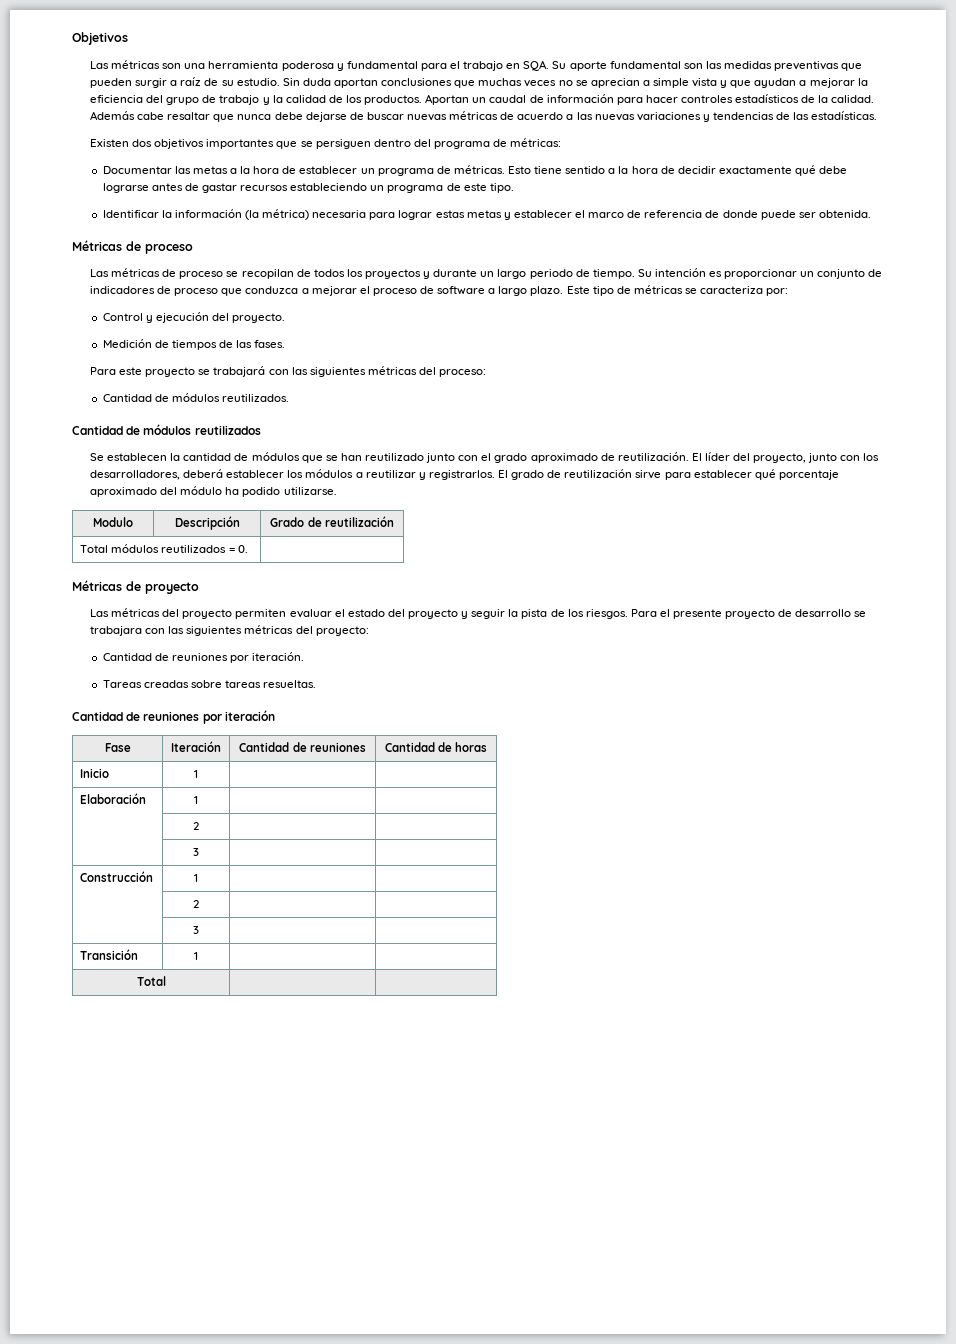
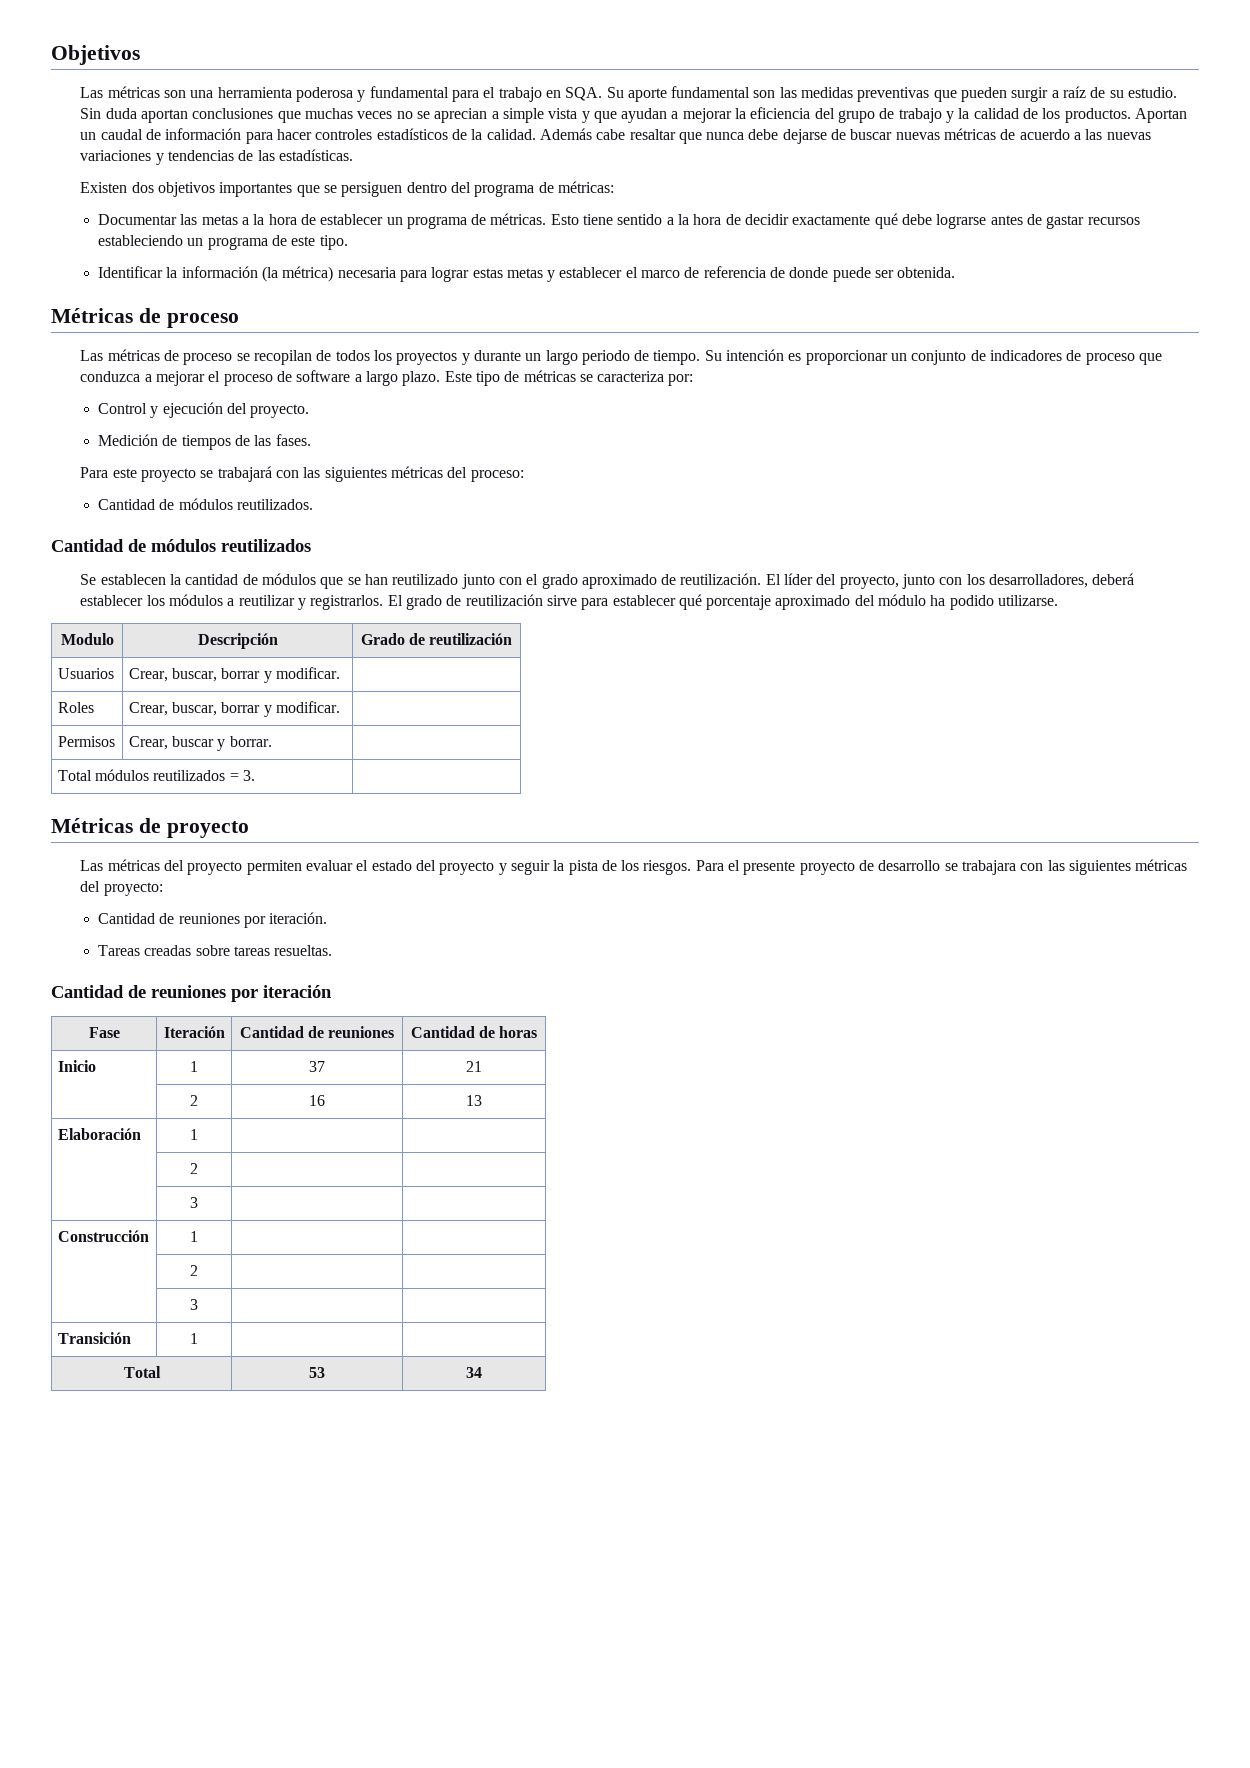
(394, 521) none -> [57,668,114,679] [128,667,340,683] [57,702,94,713] [128,701,340,717] [57,736,115,747] [128,736,272,751] // Usuarios | Crear, buscar, borrar y modificar. | // Roles | Crear, buscar, borrar y modificar. | // Permisos | Crear, buscar y borrar. |
[237,545,248,553] 0. -> [242,770,255,781] 3.
(198, 774) | -> [309,1061,325,1072] [466,1061,482,1072] [190,1095,198,1106] [309,1095,325,1106] [466,1095,482,1106] 37 | 21 // | 2 | 16 | 13
(166, 981) | -> [309,1367,325,1378] [466,1367,482,1378] 53 | 34

